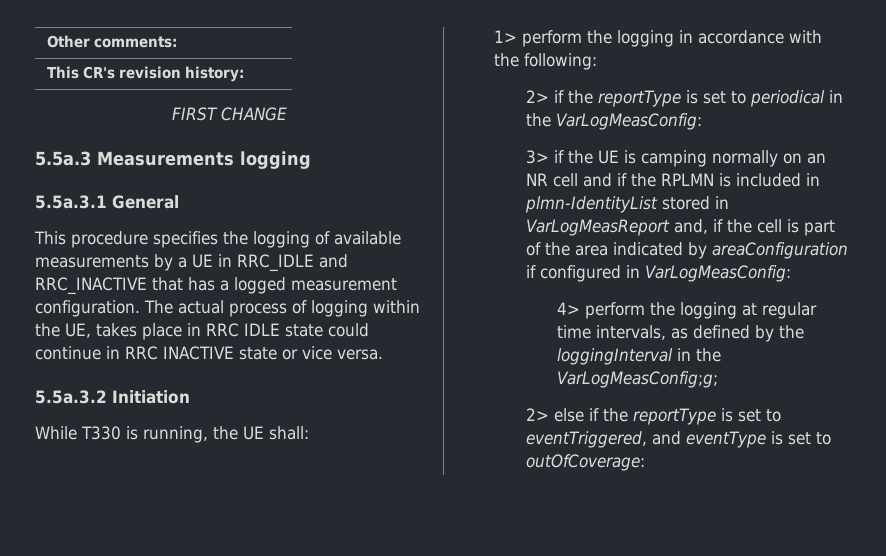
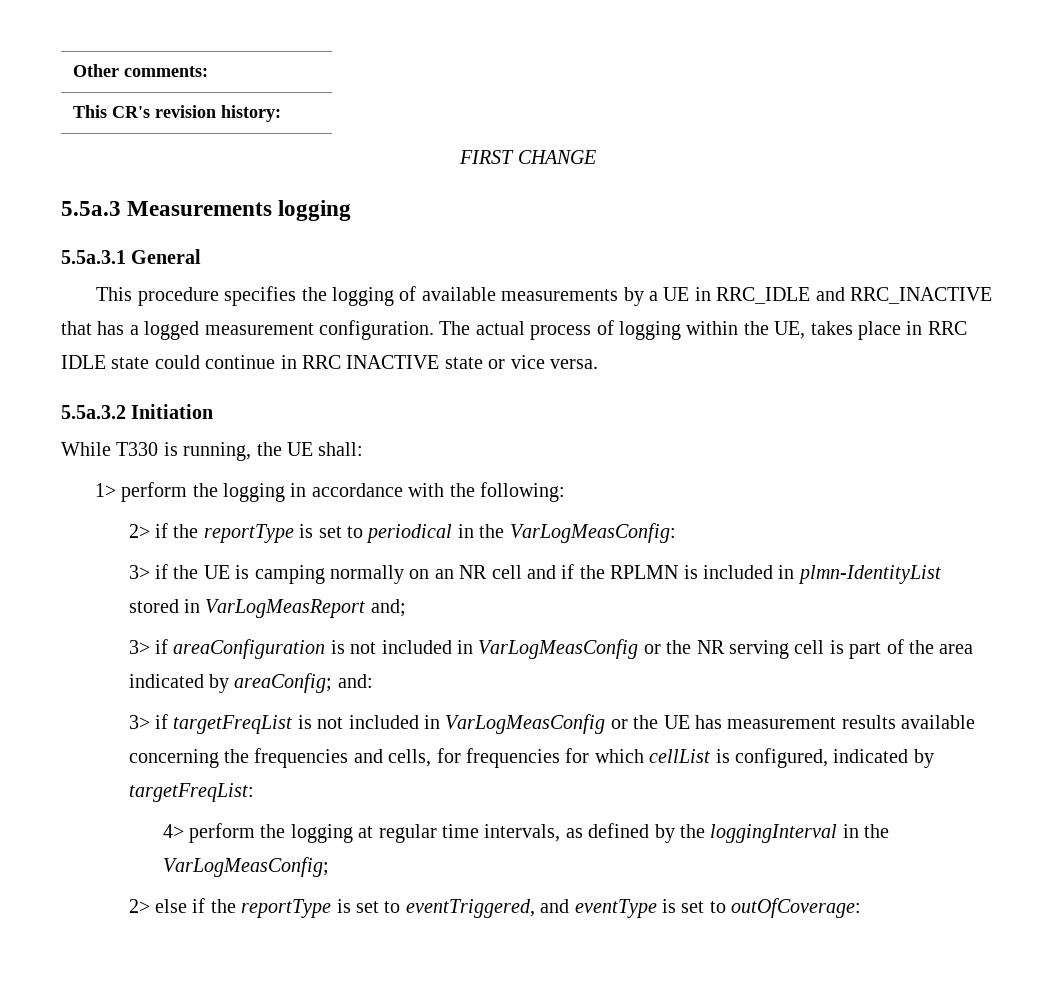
[673,219,752,234] and, if the -> [370,599,406,617] [128,639,790,659] and; // 3> if areaConfiguration is not included in VarLogMeasConfig or the NR serving
[711,242,848,259] [525,265,791,282] areaConfiguration if configured in VarLogMeasConfig: -> [234,673,373,693] [128,714,976,734] [128,748,934,768] [128,783,254,802] areaConfig; and: // 3> if targetFreqList is not included in VarLogMeasConfig or the UE has measurement results available concerning the frequencies and cells, for frequencies for which cellList is configured, indicated by targetFreqList:
[556,371,718,388] VarLogMeasConfig;g; -> [162,857,329,877] VarLogMeasConfig;

